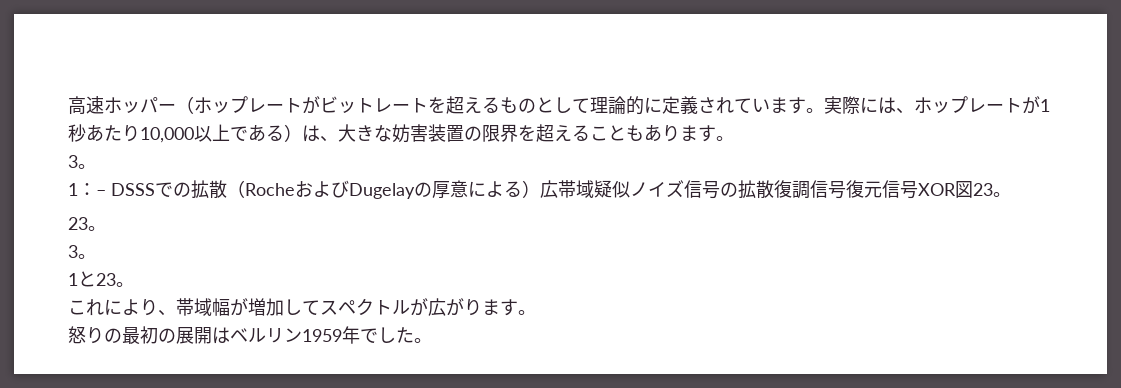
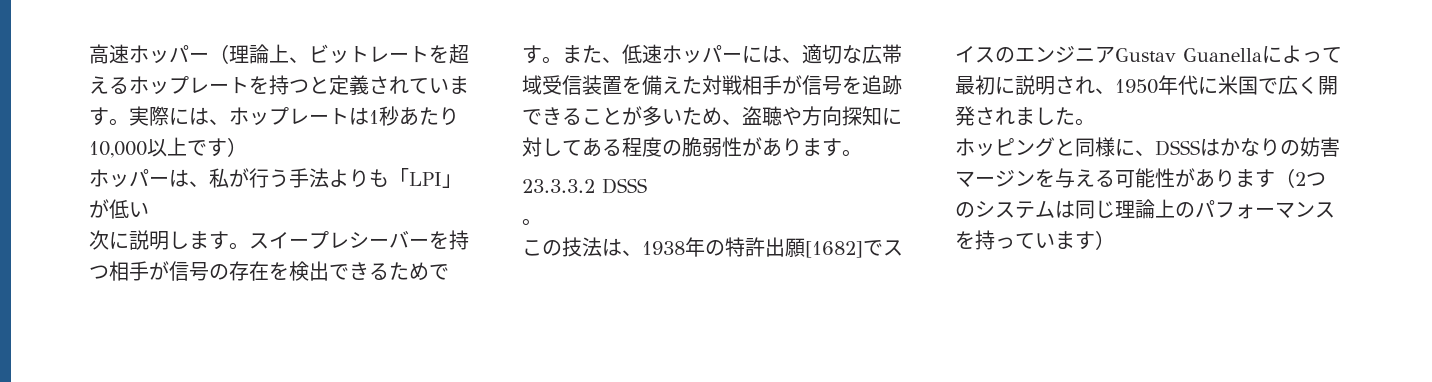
[194,96,320,114] ホップレートが -> [229,44,309,64] 理論上、
[500,96,662,115] ものとして理論的に -> [129,75,329,95] ホップレートを持つと
[1022,96,1040,114] が -> [349,107,369,125] は
[248,124,734,143] [68,155,96,169] [68,180,1011,199] [68,217,106,231] [68,245,96,259] [68,271,134,287] [68,298,536,316] [68,326,432,344] ある）は、大きな妨害装置の限界を超えることもあります。 // 3。 // 1：– DSSSでの拡散（RocheおよびDugelayの厚意による）広帯域疑似ノイズ信号の拡散復調信号復元信号XOR図23。 // 23。 // 3。 // 1と23。 // これにより、帯域幅が増加してスペクトルが広がります。 // 怒りの最初の展開はベルリン1959年でした。 -> [207,137,247,157] [89,168,462,188] [89,199,149,219] [89,230,469,250] [89,261,449,281] [522,44,902,64] [522,75,902,96] [522,106,902,126] [522,137,862,157] [522,178,647,194] [522,218,542,226] [522,237,903,258] [955,45,1342,63] [955,75,1338,95] [955,106,1095,126] [955,137,1340,157] [955,168,1326,188] [955,199,1335,219] [955,230,1115,250] す） // ホッパーは、私が行う手法よりも「LPI」が低い // 次に説明します。スイープレシーバーを持つ相手が信号の存在を検出できるためです。また、低速ホッパーには、適切な広帯域受信装置を備えた対戦相手が信号を追跡できることが多いため、盗聴や方向探知に対してある程度の脆弱性があります。 // 23.3.3.2 DSSS // 。 // この技法は、1938年の特許出願[1682]でスイスのエンジニアGustav Guanellaによって最初に説明され、1950年代に米国で広く開発されました。 // ホッピングと同様に、DSSSはかなりの妨害マージンを与える可能性があります（2つのシステムは同じ理論上のパフォーマンスを持っています）

